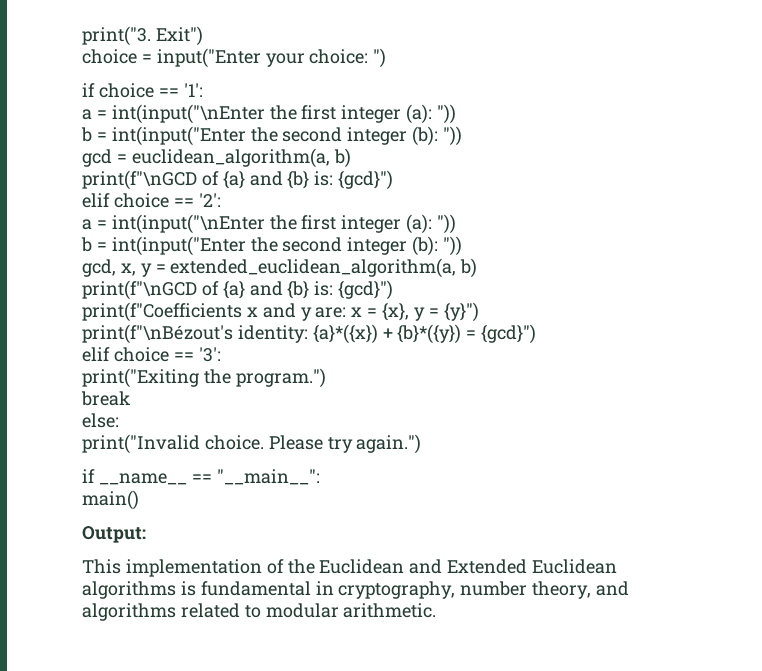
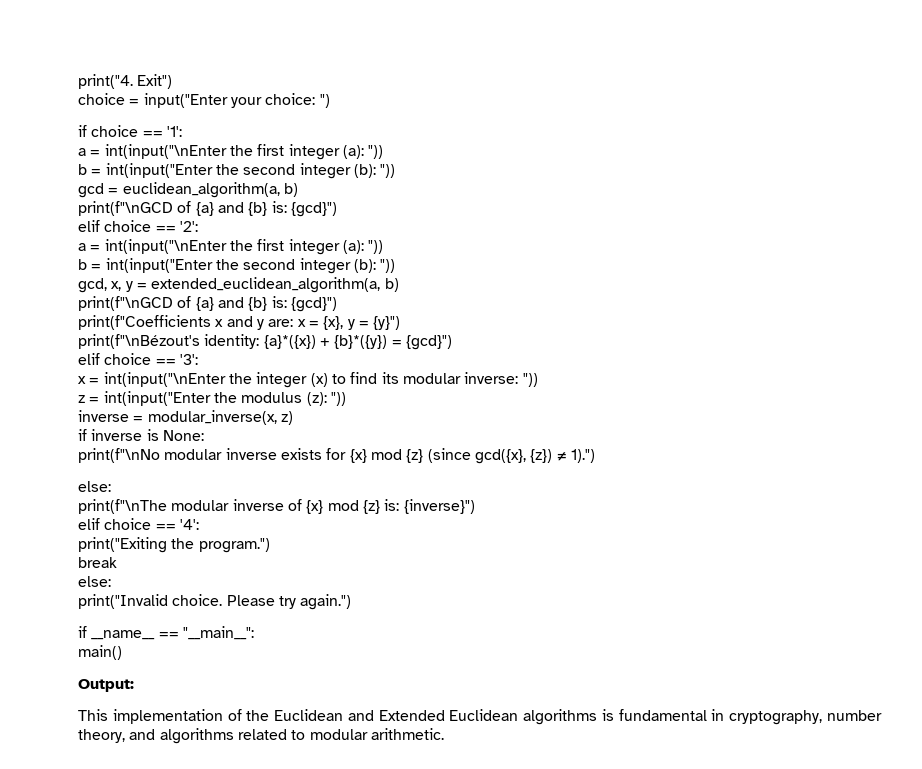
[82,26,151,46] print("3. -> [78,74,133,89] print("4.
(221, 354) none -> [78,372,538,388] [78,391,346,406] [78,410,293,425] [78,429,204,441] [78,448,595,464] [78,481,111,492] [78,499,475,514] [78,518,199,530] // x = int(input("\nEnter the integer (x) to find its modular inverse: ")) // z = int(input("Enter the modulus (z): ")) // inverse = modular_inverse(x, z) // if inverse is None: // print(f"\nNo modular inverse exists for {x} mod {z} (since gcd({x}, {z}) ≠ 1).") // else: // print(f"\nThe modular inverse of {x} mod {z} is: {inverse}") // elif choice == '4':

